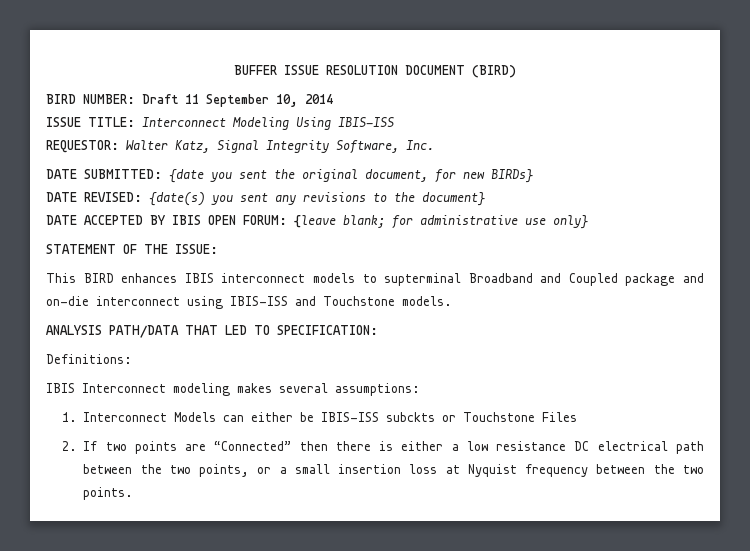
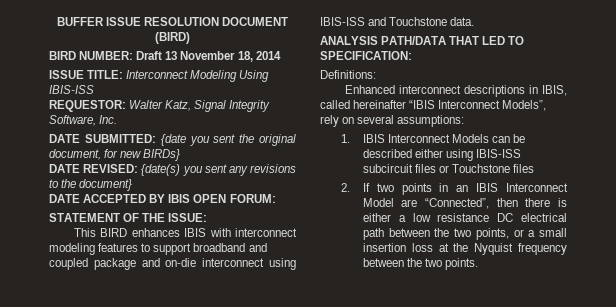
[185,94,298,107] 11 September 10, -> [165,51,253,62] 13 November 18,
[294,215,588,229] {leave blank; for administrative use only} -> (276, 198) none
[221,273,618,286] interconnect models to supterminal Broadband and Coupled -> [209,228,297,237] [49,243,267,255] [49,258,88,270] with interconnect modeling features to support broadband and coupled
[402,296,452,306] models. -> [450,17,475,26] data.
[46,383,272,396] IBIS Interconnect modeling makes -> [345,85,567,97] [320,100,547,111] [320,115,355,127] Enhanced interconnect descriptions in IBIS, called hereinafter “IBIS Interconnect Models”, rely on
(77, 417) none -> [362,134,385,143] IBIS
[251,412,436,422] either be IBIS-ISS subckts -> [513,134,526,143] [362,149,522,161] [362,164,436,173] be described either using IBIS-ISS subcircuit files
[542,412,578,422] Files -> [513,164,535,173] files
[185,441,292,451] are “Connected” -> [439,183,568,192] [362,198,490,209] in an IBIS Interconnect Model are “Connected”,
(460, 469) none -> [453,243,469,252] the

